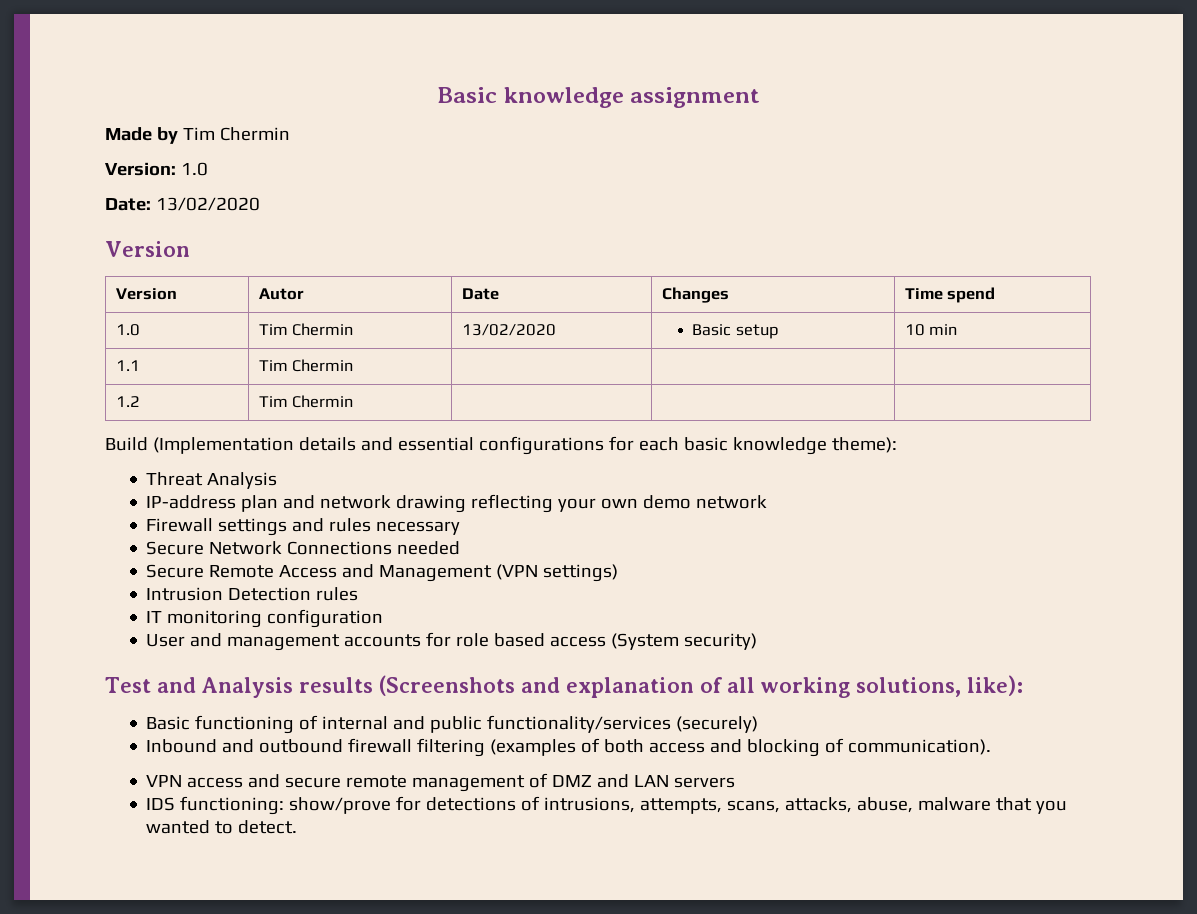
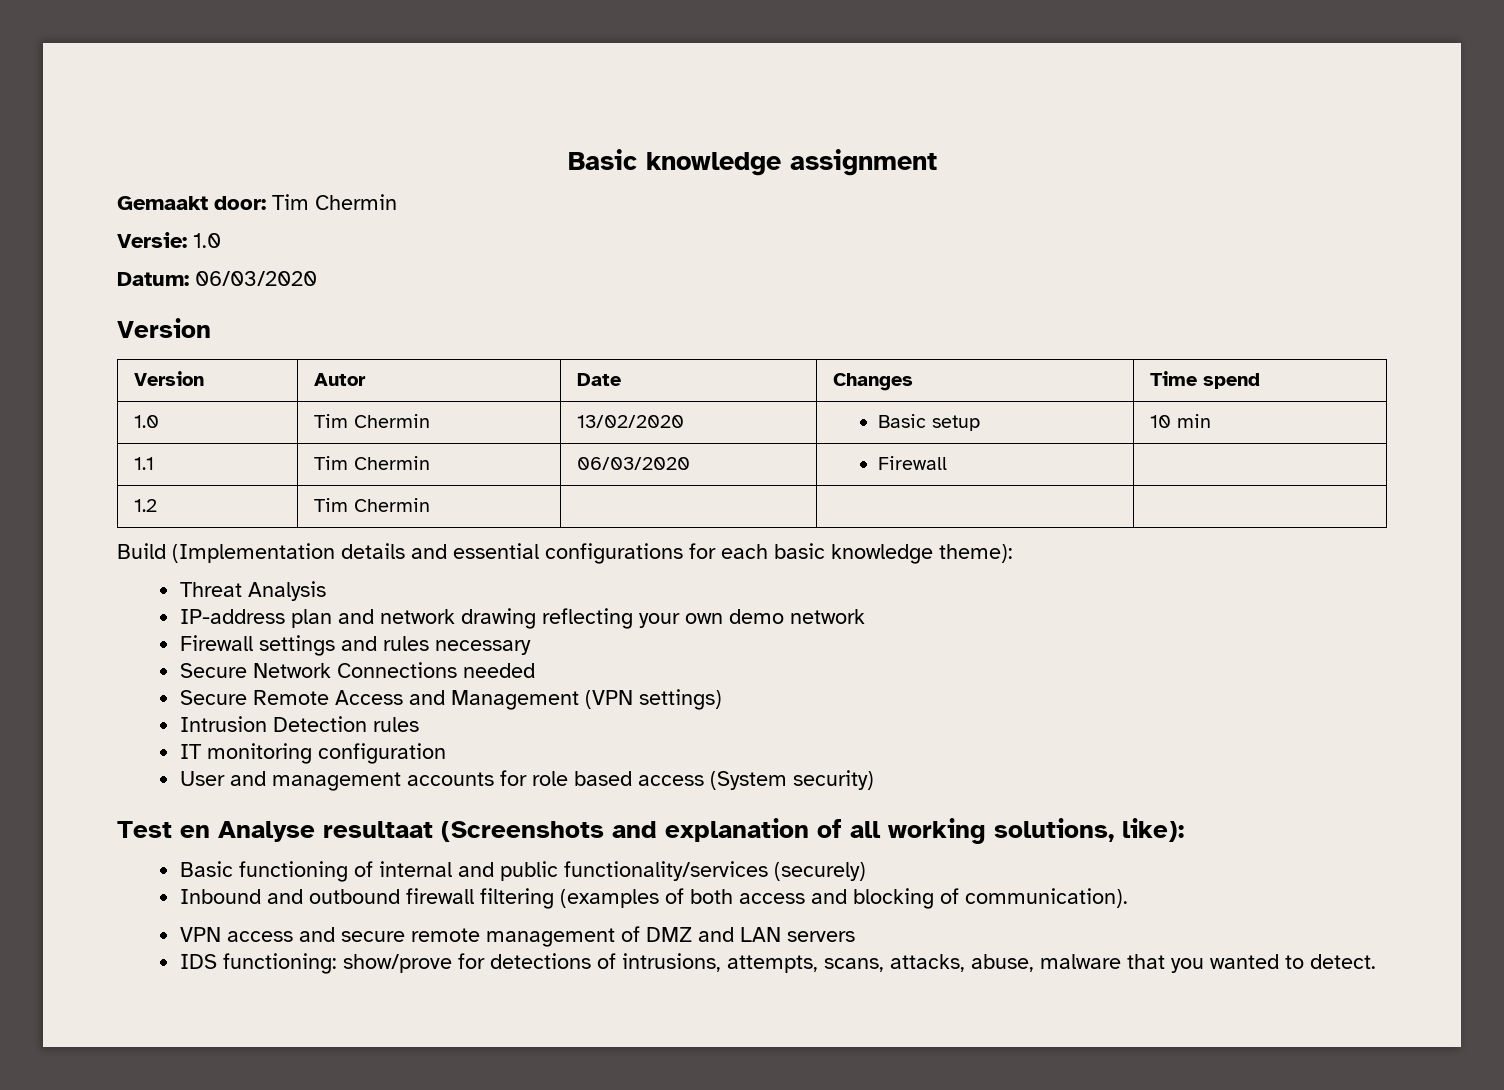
[105,127,178,144] Made by -> [117,196,266,210] Gemaakt door:
[105,162,176,176] Version: -> [117,232,187,248] Versie:
[105,197,260,211] Date: 13/02/2020 -> [117,271,317,286] Datum: 06/03/2020
(354, 365) | -> [576,457,690,470] [877,456,947,470] 06/03/2020 | Firewall
[156,677,373,698] and Analysis results -> [180,821,433,842] en Analyse resultaat

